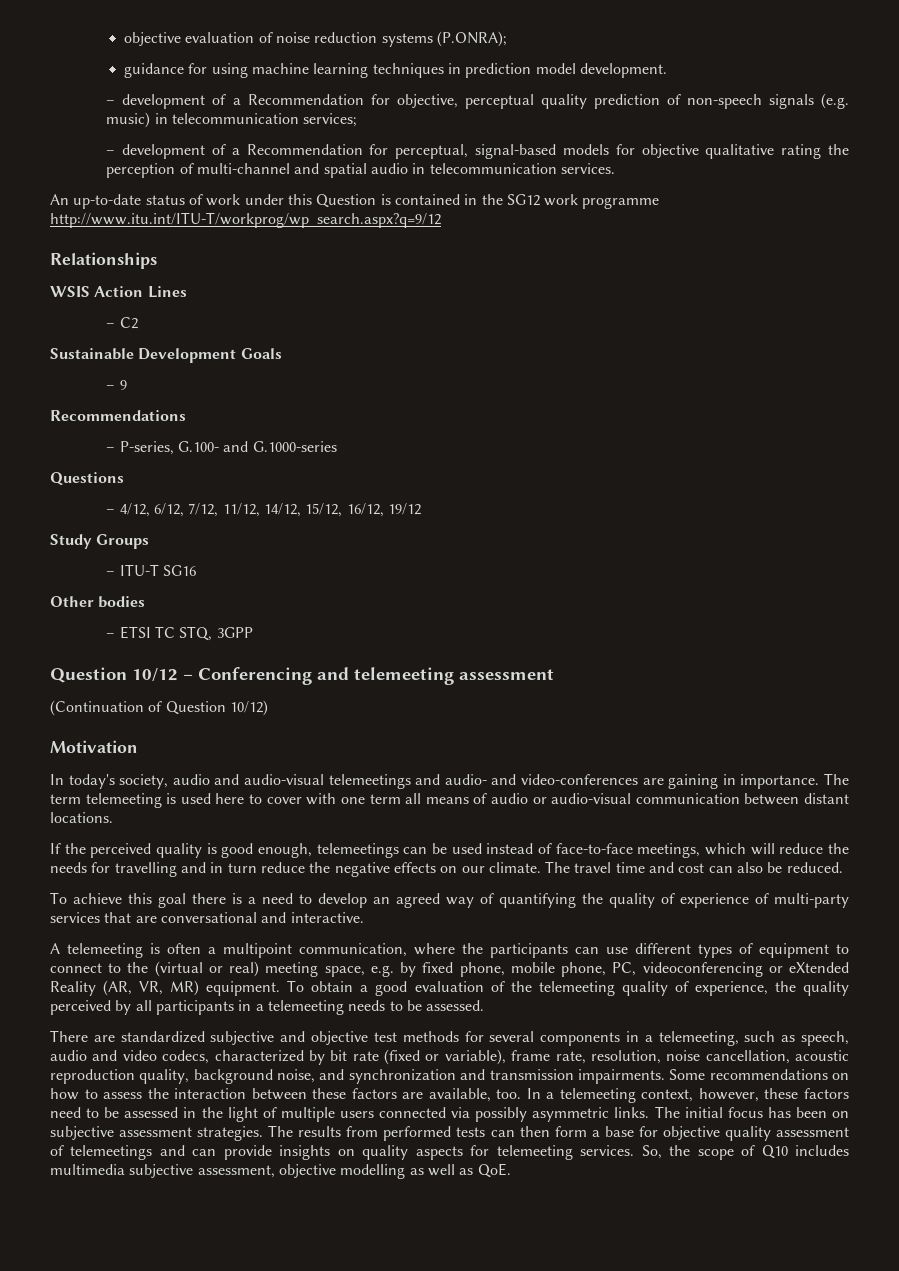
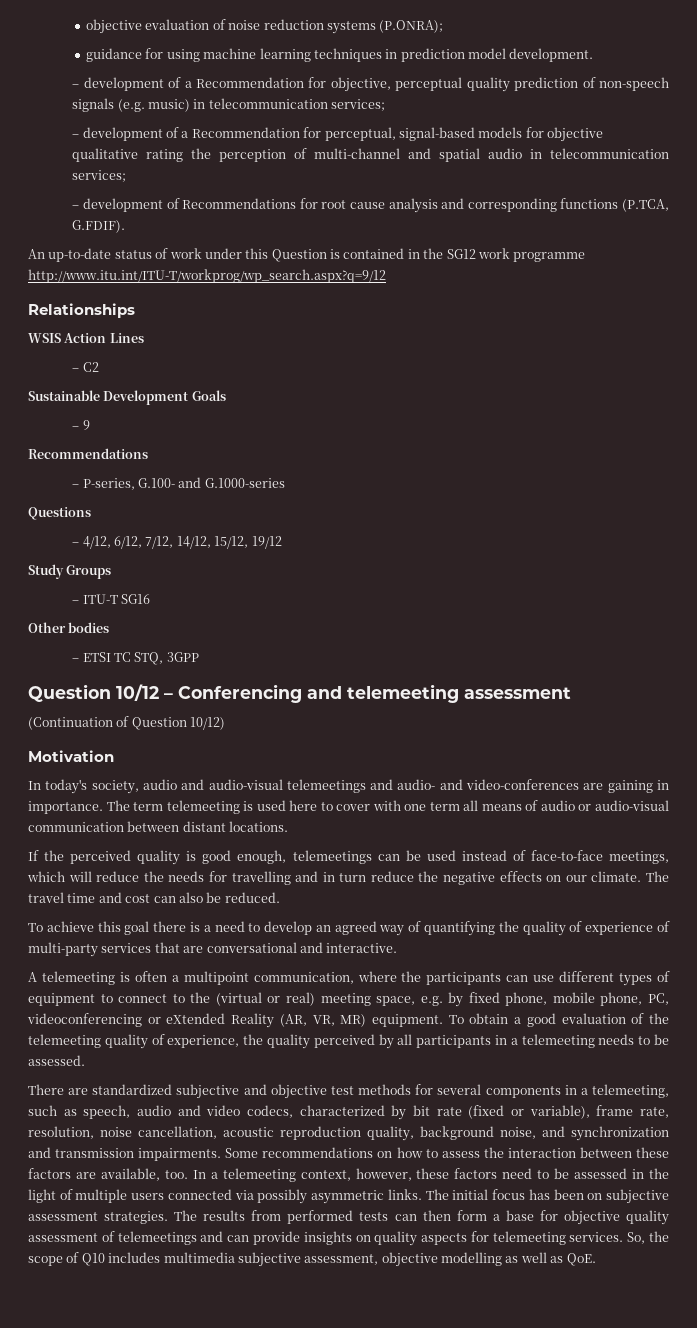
[560,163,615,174] services. -> [72,170,127,182] [72,198,669,213] [72,220,126,233] services; // – development of Recommendations for root cause analysis and corresponding functions (P.TCA, G.FDIF).
[222,503,260,517] 11/12, -> (174, 542) none
[346,503,384,517] 16/12, -> (249, 542) none

